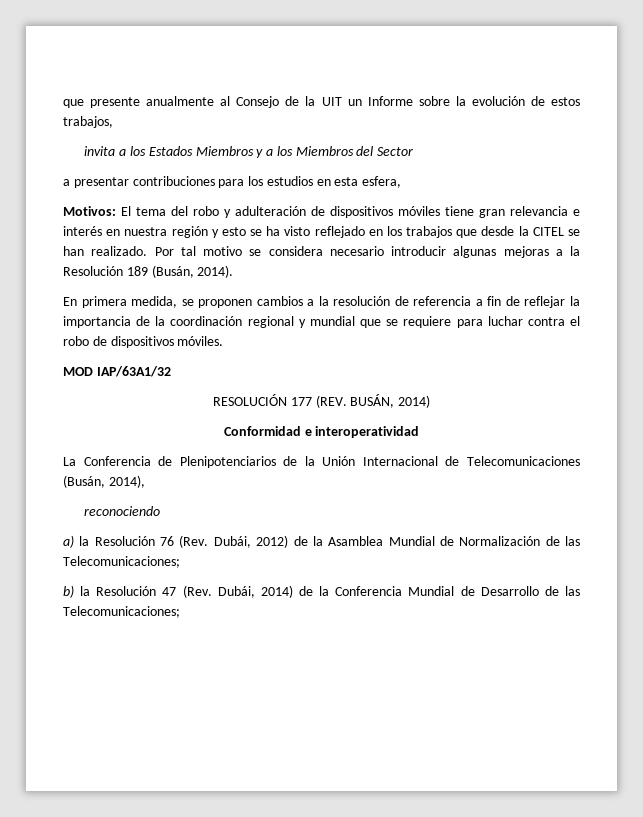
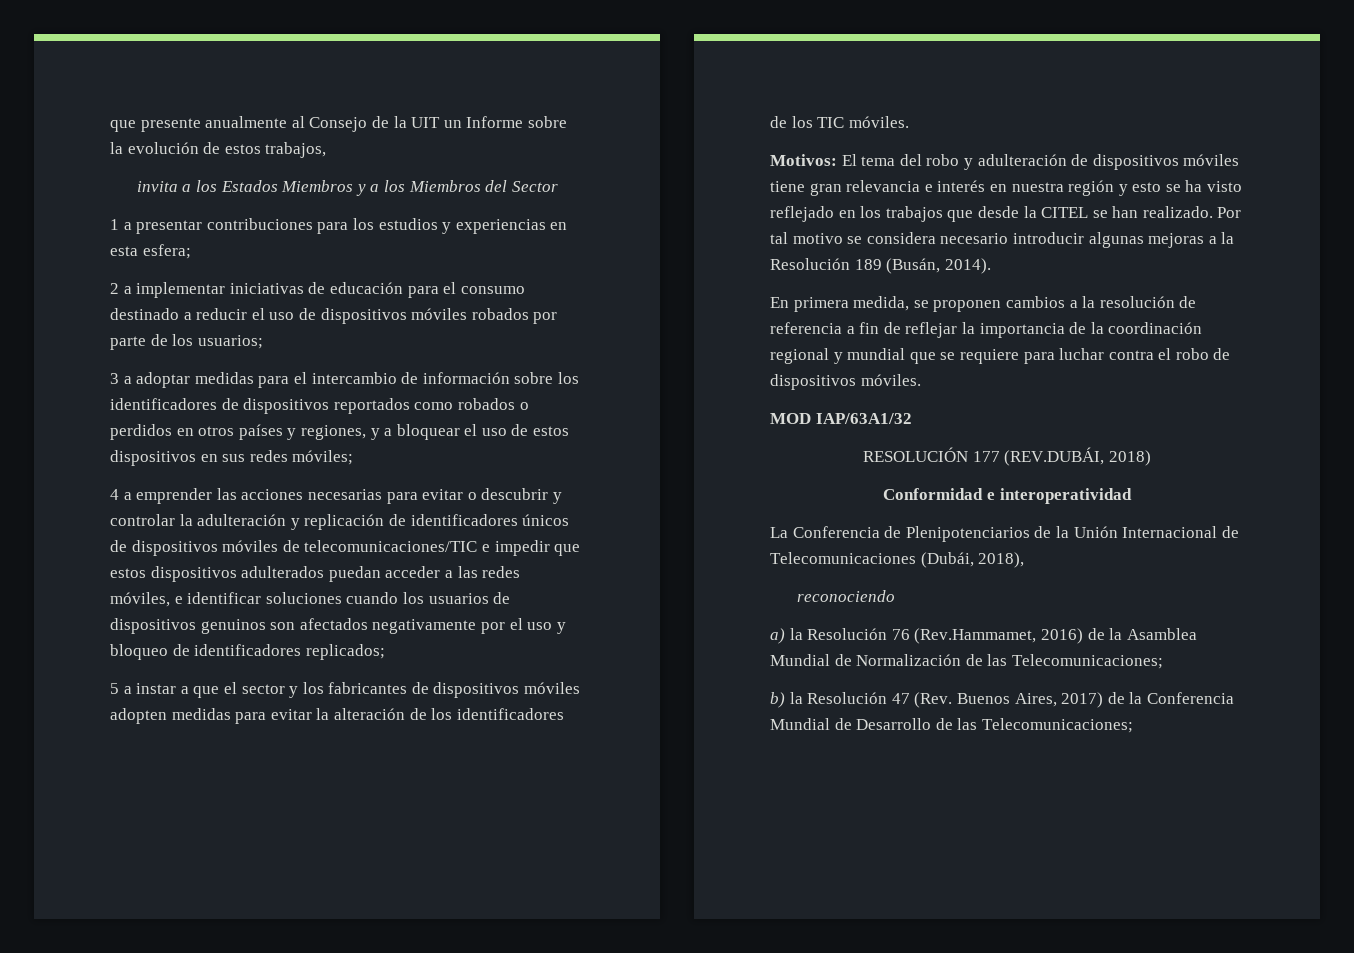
(414, 151) none -> [110,219,119,230] 1
[316,176,402,188] en esta esfera, -> [442,219,568,234] [110,244,191,259] [110,282,525,298] [110,308,558,324] [110,334,263,350] [110,372,579,388] [110,398,529,414] [110,424,570,440] [110,450,354,466] [110,488,562,504] [110,514,570,530] [110,540,581,556] [110,566,521,582] [110,592,511,607] [110,618,566,634] [110,644,385,660] [110,682,581,698] [110,708,564,724] [770,116,909,128] y experiencias en esta esfera; // 2 a implementar iniciativas de educación para el consumo destinado a reducir el uso de dispositivos móviles robados por parte de los usuarios; // 3 a adoptar medidas para el intercambio de información sobre los identificadores de dispositivos reportados como robados o perdidos en otros países y regiones, y a bloquear el uso de estos dispositivos en sus redes móviles; // 4 a emprender las acciones necesarias para evitar o descubrir y controlar la adulteración y replicación de identificadores únicos de dispositivos móviles de telecomunicaciones/TIC e impedir que estos dispositivos adulterados puedan acceder a las redes móviles, e identificar soluciones cuando los usuarios de dispositivos genuinos son afectados negativamente por el uso y bloqueo de identificadores replicados; // 5 a instar a que el sector y los fabricantes de dispositivos móviles adopten medidas para evitar la alteración de los identificadores de los TIC móviles.
[315,394,431,408] (REV. BUSÁN, 2014) -> [1004,447,1151,466] (REV.DUBÁI, 2018)
[63,475,145,488] (Busán, 2014), -> [920,552,1025,568] (Dubái, 2018),
[179,535,289,548] (Rev. Dubái, 2012) -> [914,628,1083,644] (Rev.Hammamet, 2016)
[217,585,293,598] Dubái, 2014) -> [956,692,1104,708] Buenos Aires, 2017)

